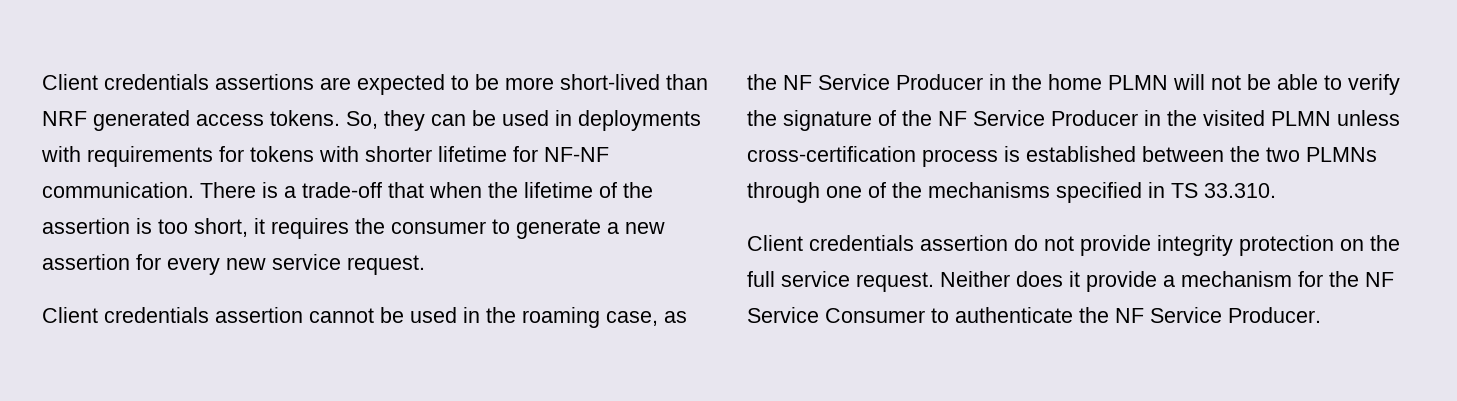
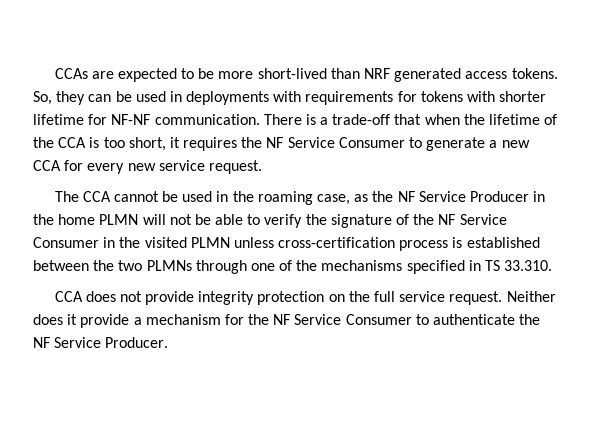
[42,74,314,90] Client credentials assertions -> [54,68,88,79] CCAs
[42,218,130,234] assertion -> [58,137,87,148] CCA
[391,221,486,234] consumer -> [266,137,405,148] NF Service Consumer
[42,254,130,270] assertion -> [33,160,61,171] CCA
[42,307,303,323] Client credentials assertion -> [54,191,111,202] The CCA
[1051,110,1138,126] Producer -> [33,237,99,248] Consumer
[747,235,1038,251] Client credentials assertion do -> [54,291,116,302] CCA does

